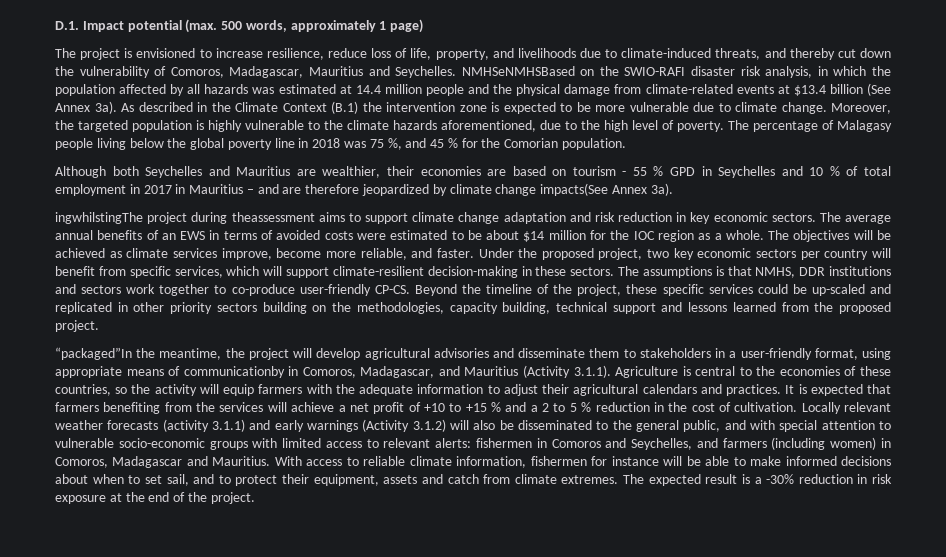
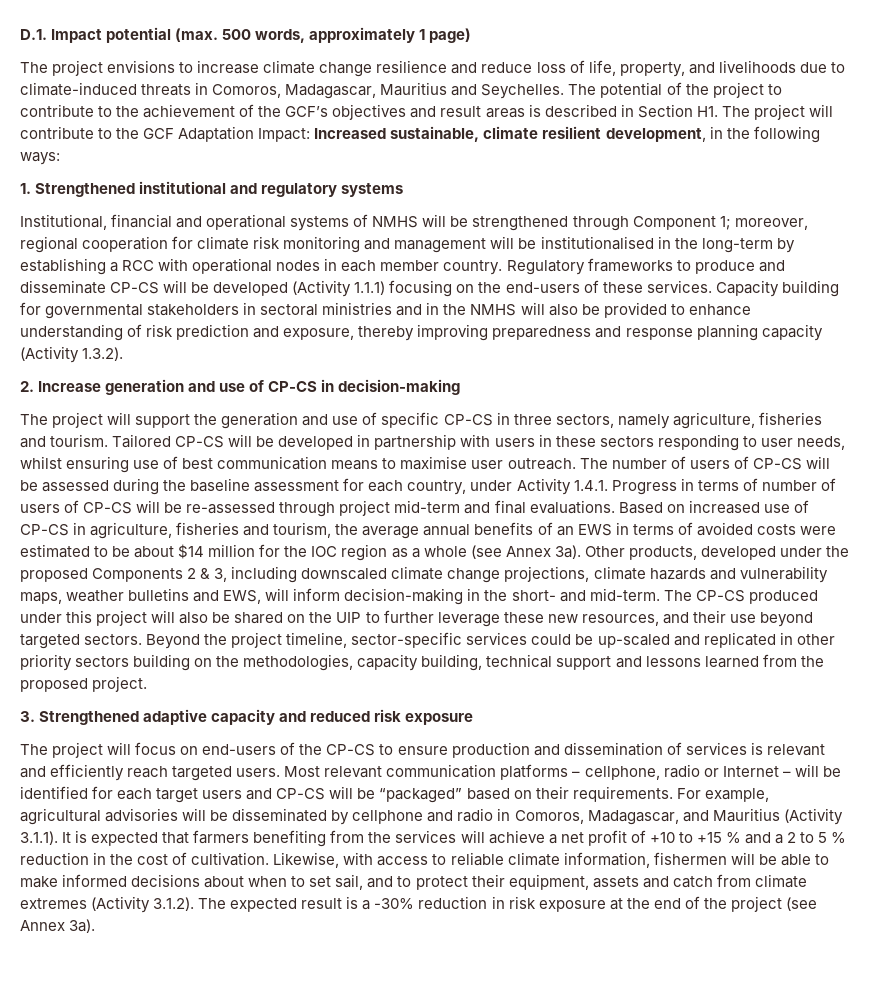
[124,48,324,60] is envisioned to increase resilience, -> [107,60,478,77] envisions to increase climate change resilience and
[715,48,891,60] [55,66,167,78] threats, and thereby cut down the vulnerability of -> [141,82,209,96] threats in
[461,66,892,78] [55,83,891,96] [55,101,891,114] [55,120,892,132] [55,138,627,150] [55,166,892,178] [55,183,673,196] [55,212,841,224] NMHSeNMHSBased on the SWIO-RAFI disaster risk analysis, in which the population affected by all hazards was estimated at 14.4 million people and the physical damage from climate-related events at $13.4 billion (See Annex 3a). As described in the Climate Context (B.1) the intervention zone is expected to be more vulnerable due to climate change. Moreover, the targeted population is highly vulnerable to the climate hazards aforementioned, due to the high level of poverty. The percentage of Malagasy people living below the global poverty line in 2018 was 75 %, and 45 % for the Comorian population. // Although both Seychelles and Mauritius are wealthier, their economies are based on tourism - 55 % GPD in Seychelles and 10 % of total employment in 2017 in Mauritius – and are therefore jeopardized by climate change impacts(See Annex 3a). // ingwhilstingThe project during theassessment aims to support climate change adaptation and risk reduction in key economic sectors. The -> [568,82,782,98] [20,104,833,120] [20,126,820,143] [20,152,60,165] [20,181,404,197] [20,214,808,231] [20,236,795,253] [20,258,785,275] [20,280,839,297] [20,302,751,319] [20,324,823,341] [20,346,124,363] [20,379,461,395] [20,412,822,429] [20,434,845,451] [20,456,830,473] [20,478,836,495] [20,500,809,517] [20,522,359,539] The potential of the project to contribute to the achievement of the GCF’s objectives and result areas is described in Section H1. The project will contribute to the GCF Adaptation Impact: Increased sustainable, climate resilient development, in the following ways: // 1. Strengthened institutional and regulatory systems // Institutional, financial and operational systems of NMHS will be strengthened through Component 1; moreover, regional cooperation for climate risk monitoring and management will be institutionalised in the long-term by establishing a RCC with operational nodes in each member country. Regulatory frameworks to produce and disseminate CP-CS will be developed (Activity 1.1.1) focusing on the end-users of these services. Capacity building for governmental stakeholders in sectoral ministries and in the NMHS will also be provided to enhance understanding of risk prediction and exposure, thereby improving preparedness and response planning capacity (Activity 1.3.2). // 2. Increase generation and use of CP-CS in decision-making // The project will support the generation and use of specific CP-CS in three sectors, namely agriculture, fisheries and tourism. Tailored CP-CS will be developed in partnership with users in these sectors responding to user needs, whilst ensuring use of best communication means to maximise user outreach. The number of users of CP-CS will be assessed during the baseline assessment for each country, under Activity 1.4.1. Progress in terms of number of users of CP-CS will be re-assessed through project mid-term and final evaluations. Based on increased use of CP-CS in agriculture, fisheries and tourism, the
[725,230,892,242] [55,248,891,260] [55,266,892,278] [55,284,704,296] whole. The objectives will be achieved as climate services improve, become more reliable, and faster. Under the proposed project, two key economic sectors per country will benefit from specific services, which will support climate-resilient decision-making in these sectors. The assumptions is that NMHS, DDR institutions and sectors work together to co-produce user-friendly CP-CS. Beyond the timeline of the project, these specific -> [423,545,849,560] [20,566,828,583] [20,588,818,605] [20,610,813,627] [20,632,463,649] whole (see Annex 3a). Other products, developed under the proposed Components 2 & 3, including downscaled climate change projections, climate hazards and vulnerability maps, weather bulletins and EWS, will inform decision-making in the short- and mid-term. The CP-CS produced under this project will also be shared on the UIP to further leverage these new resources, and their use beyond targeted sectors. Beyond the project timeline, sector-specific
[55,347,891,360] [55,366,285,378] “packaged”In the meantime, the project will develop agricultural advisories and disseminate them to stakeholders in a user-friendly format, using appropriate means of communicationby -> [20,709,474,725] [20,742,825,758] [20,764,841,781] [20,786,769,803] [20,808,494,825] 3. Strengthened adaptive capacity and reduced risk exposure // The project will focus on end-users of the CP-CS to ensure production and dissemination of services is relevant and efficiently reach targeted users. Most relevant communication platforms – cellphone, radio or Internet – will be identified for each target users and CP-CS will be “packaged” based on their requirements. For example, agricultural advisories will be disseminated by cellphone and radio
[615,366,891,378] [55,384,782,396] Agriculture is central to the economies of these countries, so the activity will equip farmers with the adequate information to adjust their agricultural calendars and practices. -> (58, 838) none
[801,402,891,414] [55,419,892,432] [55,437,892,450] [55,456,302,468] Locally relevant weather forecasts (activity 3.1.1) and early warnings (Activity 3.1.2) will also be disseminated to the general public, and with special attention to vulnerable socio-economic groups with limited access to relevant alerts: fishermen in Comoros and Seychelles, and farmers (including women) in Comoros, Madagascar and Mauritius. With -> [273,852,374,868] Likewise, with
[591,456,659,466] for instance -> (727, 858) none
[561,475,619,484] extremes. -> [20,896,195,913] extremes (Activity 3.1.2).
[210,492,255,504] project. -> [730,896,817,912] [20,919,96,933] project (see Annex 3a).

